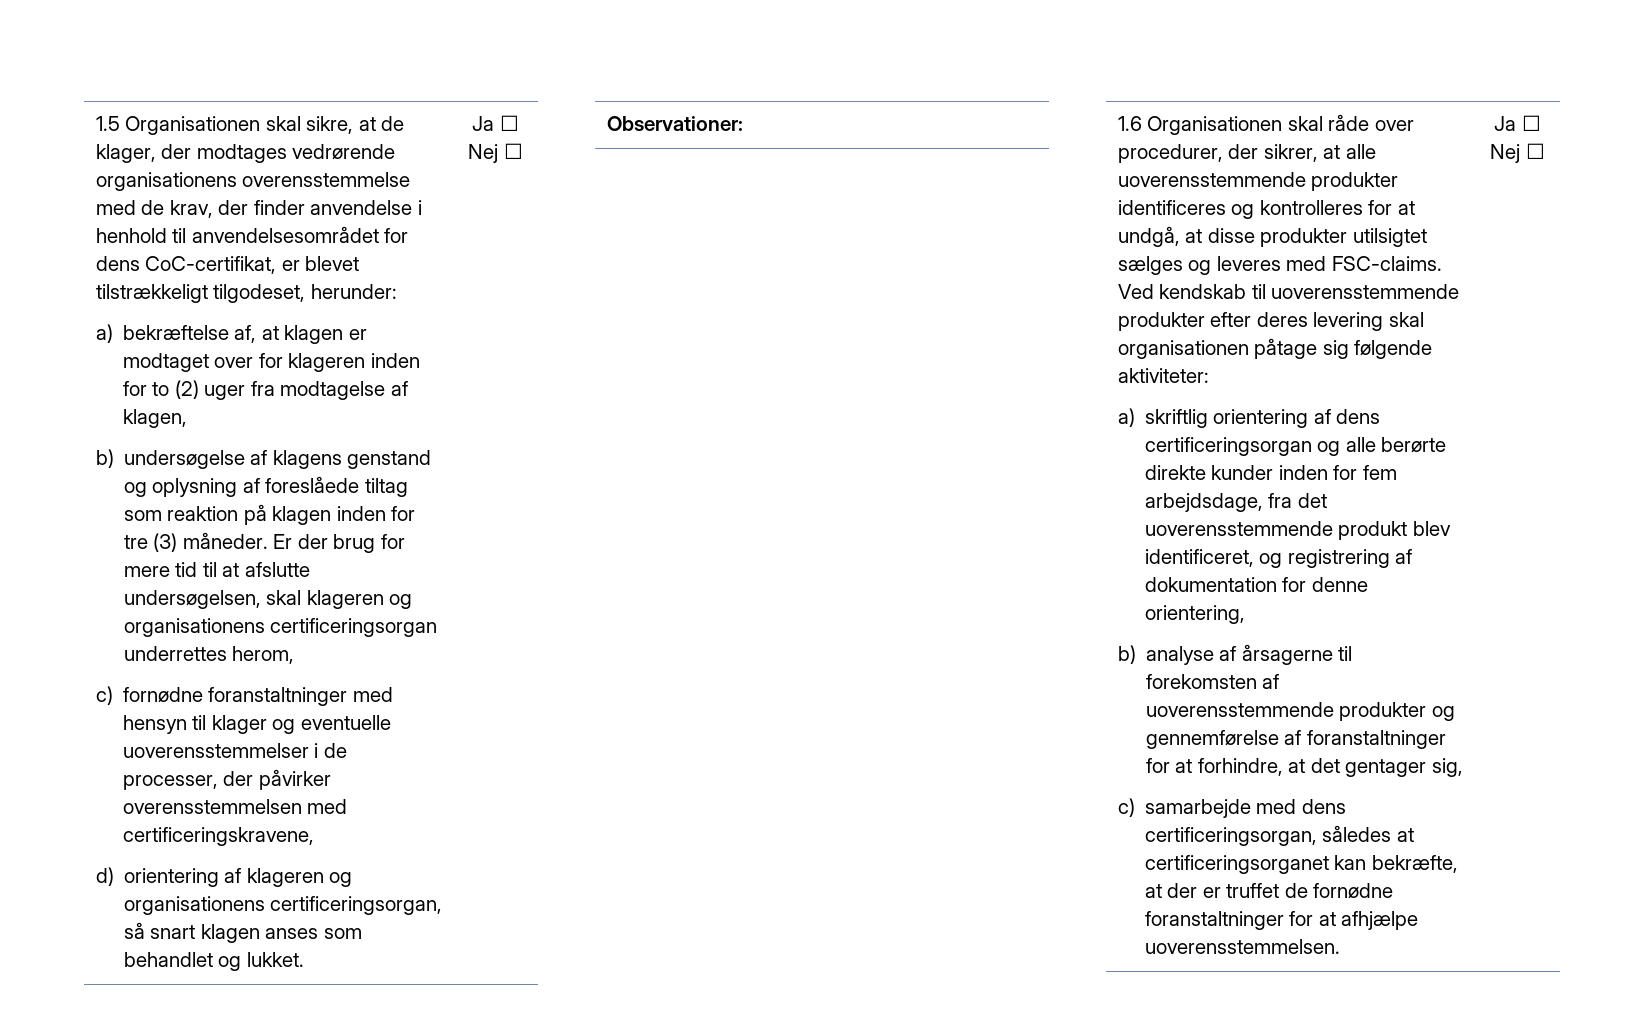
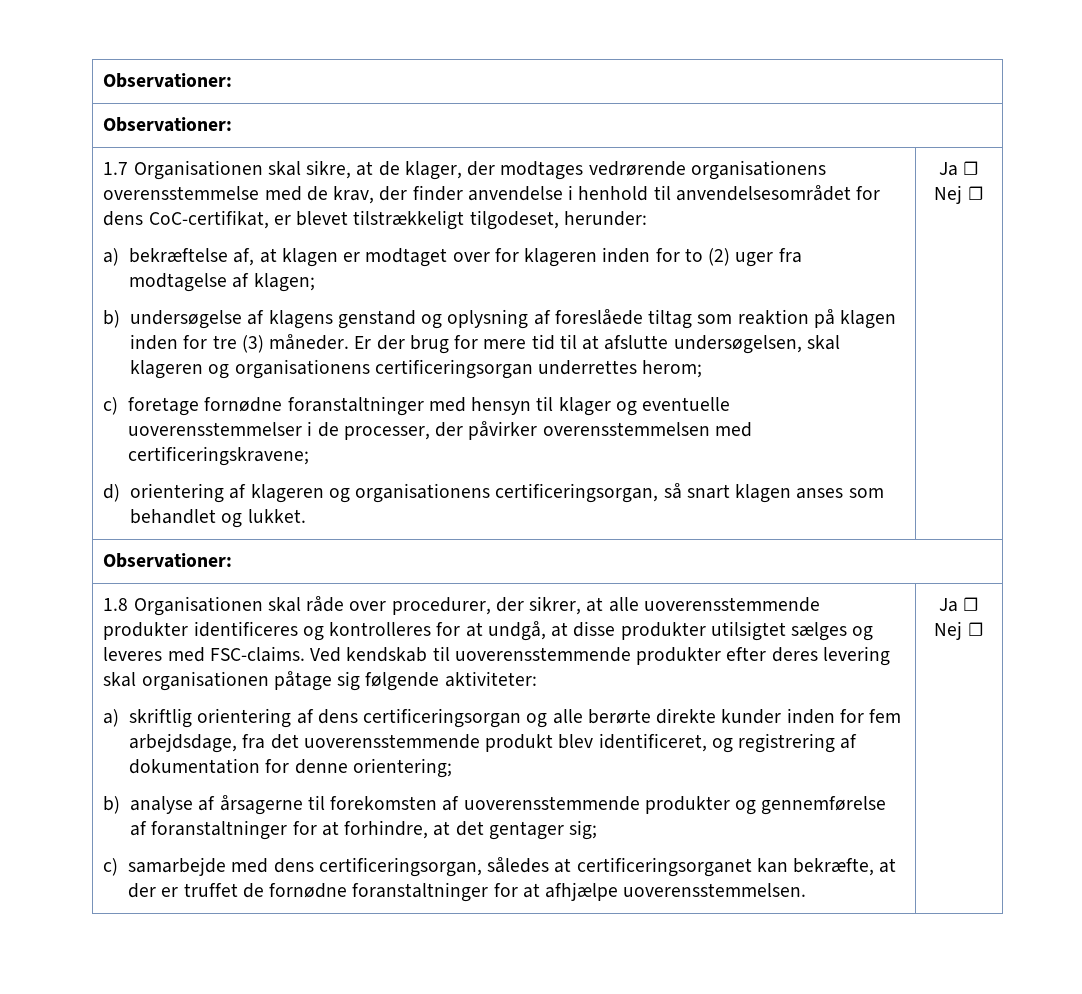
[95,116,120,131] 1.5 -> [103,73,233,88] [103,117,233,132] [103,162,129,175] Observationer: // Observationer: // 1.7
[122,409,187,428] klagen, -> [253,273,315,292] klagen;
[232,646,295,664] [95,686,113,705] herom, // c) -> [642,360,703,378] [103,397,200,416] herom; // c) foretage
[122,827,314,846] certificeringskravene, -> [128,446,310,466] certificeringskravene;
[1117,116,1142,131] 1.6 -> [103,598,129,611] 1.8
[1144,605,1245,624] orientering, -> [352,758,452,778] orientering;
[1432,758,1464,777] sig, -> [569,820,598,840] sig;

